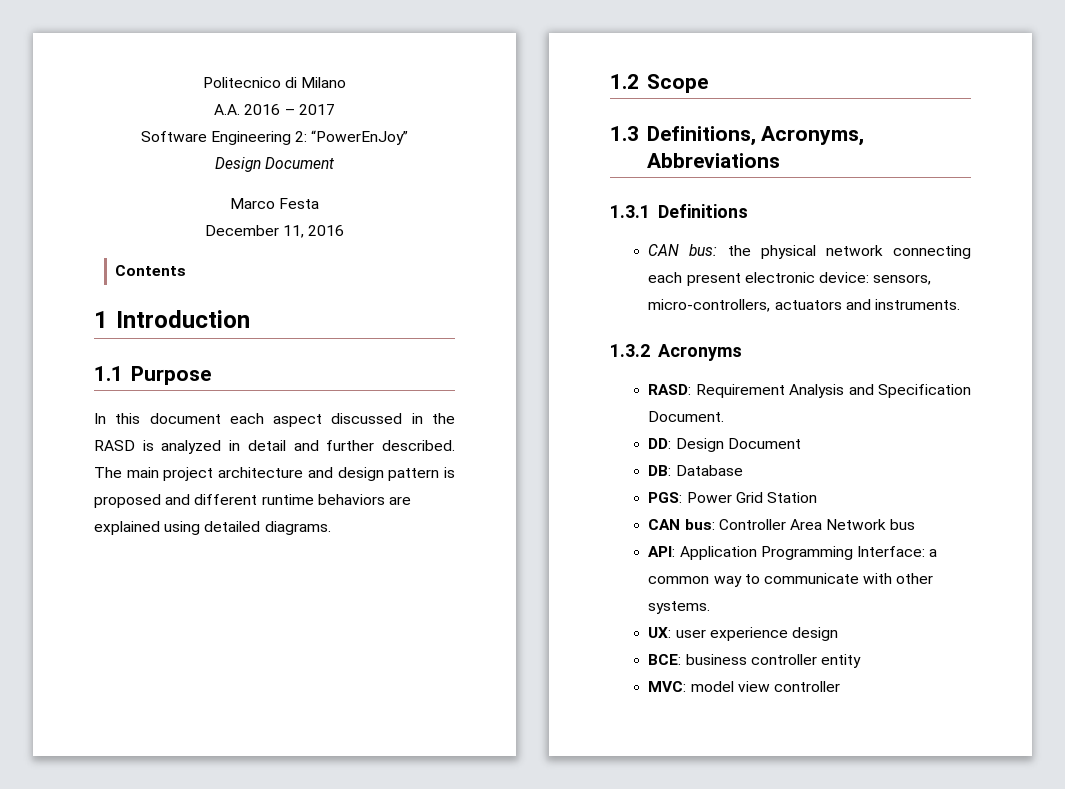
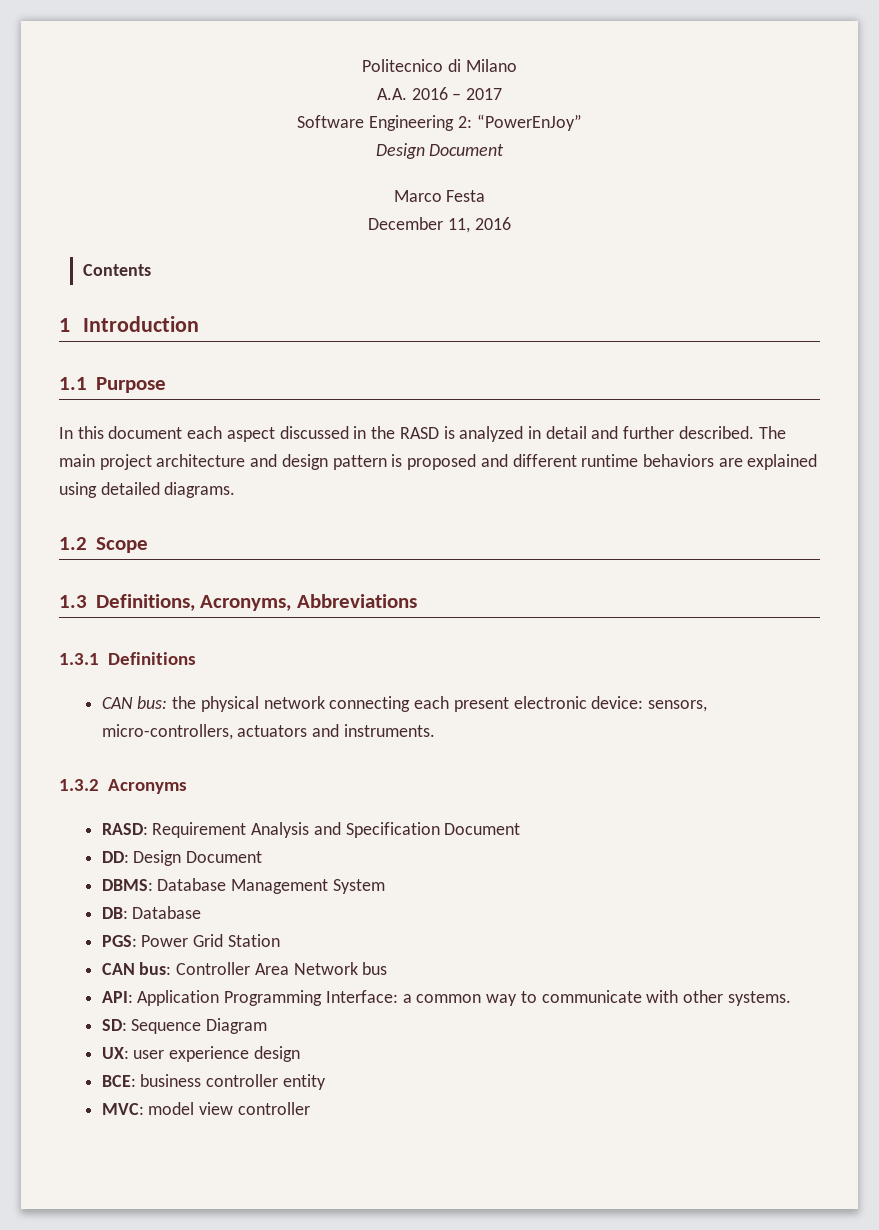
[648,411,725,422] Document. -> [444,823,521,835] Document
(801, 443) none -> [101,878,385,894] // DBMS: Database Management System
(711, 607) none -> [101,1018,268,1034] // SD: Sequence Diagram

